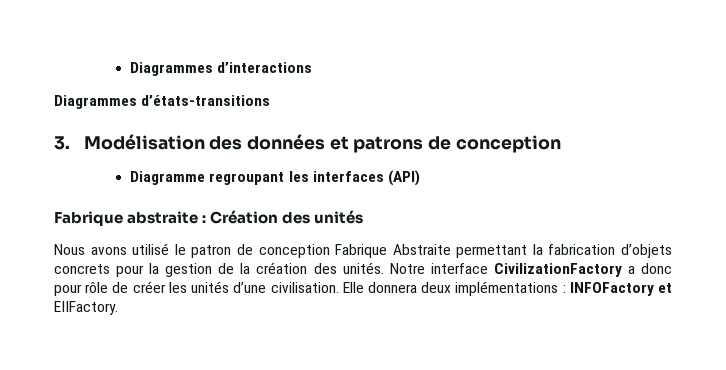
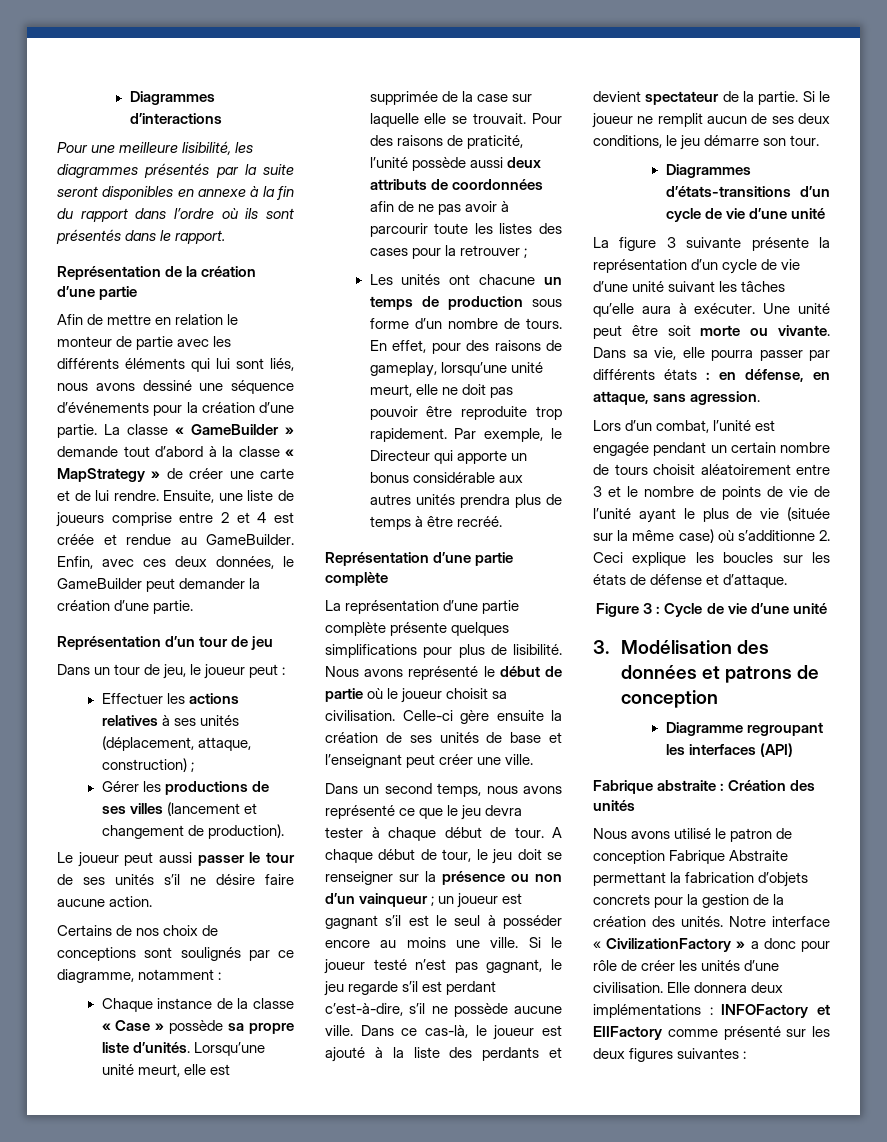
[54,95,271,109] Diagrammes d’états-transitions -> [57,141,254,155] [57,163,294,178] [57,186,294,200] [57,208,294,222] [56,229,226,244] [57,266,257,280] [57,286,138,300] [57,314,239,325] [57,336,232,350] [57,358,294,372] [57,380,294,394] [57,402,294,416] [57,424,294,438] [57,446,294,457] [57,468,294,482] [57,490,294,503] [56,512,294,527] [57,534,294,545] [57,556,294,569] [57,578,261,592] [57,600,194,614] [57,636,274,650] [57,664,286,679] [101,693,239,704] [101,715,239,726] [101,736,251,751] [101,758,194,772] [101,781,269,795] [101,802,257,816] [101,824,284,839] [57,852,295,867] [57,874,294,885] [57,896,153,907] [57,925,219,936] [57,947,294,961] [57,969,222,983] [101,998,294,1012] [101,1020,294,1034] [101,1042,265,1056] [101,1064,230,1077] [369,91,532,105] [369,113,562,127] [369,135,523,149] [369,157,541,171] [369,179,543,190] [369,201,509,215] [369,223,562,237] [369,245,527,259] [369,274,562,285] [369,296,562,310] [369,318,562,329] [369,340,562,354] [369,362,543,377] [369,384,513,398] [369,406,562,420] [369,428,562,442] [369,450,527,464] [369,472,523,483] [369,494,562,508] [369,516,502,530] [325,552,514,566] [325,572,388,586] [325,600,520,614] [325,622,510,636] [325,644,562,658] [325,666,562,680] [325,688,508,703] [325,710,562,724] [325,732,562,743] [325,754,534,768] [325,783,562,797] [325,805,523,820] [325,827,562,841] [325,849,562,864] [325,871,562,885] [325,893,523,908] [325,915,562,929] [325,937,562,948] [324,959,562,974] [324,981,497,996] [325,1003,562,1017] [325,1025,562,1040] [325,1047,562,1062] [593,91,830,105] [592,113,830,128] [593,135,820,150] [665,164,751,178] [665,186,830,197] [665,208,825,222] [593,237,830,251] [593,259,801,274] [593,281,786,292] [593,303,830,317] [593,325,830,339] [593,347,830,361] [593,369,830,382] [593,391,761,405] [593,420,776,433] [593,442,830,456] [593,464,830,475] [593,486,830,500] [593,507,830,523] [593,529,830,543] [593,552,830,566] [593,574,788,588] [596,603,827,617] Pour une meilleure lisibilité, les diagrammes présentés par la suite seront disponibles en annexe à la fin du rapport dans l’ordre où ils sont présentés dans le rapport. // Représentation de la création d’une partie // Afin de mettre en relation le monteur de partie avec les différents éléments qui lui sont liés, nous avons dessiné une séquence d’événements pour la création d’une partie. La classe « GameBuilder » demande tout d’abord à la classe « MapStrategy » de créer une carte et de lui rendre. Ensuite, une liste de joueurs comprise entre 2 et 4 est créée et rendue au GameBuilder. Enfin, avec ces deux données, le GameBuilder peut demander la création d’une partie. // Représentation d’un tour de jeu // Dans un tour de jeu, le joueur peut : // Effectuer les actions relatives à ses unités (déplacement, attaque, construction) ; // Gérer les productions de ses villes (lancement et changement de production). // Le joueur peut aussi passer le tour de ses unités s’il ne désire faire aucune action. // Certains de nos choix de conceptions sont soulignés par ce diagramme, notamment : // Chaque instance de la classe « Case » possède sa propre liste d’unités. Lorsqu’une unité meurt, elle est supprimée de la case sur laquelle elle se trouvait. Pour des raisons de praticité, l’unité possède aussi deux attributs de coordonnées afin de ne pas avoir à parcourir toute les listes des cases pour la retrouver ; // Les unités ont chacune un temps de production sous forme d’un nombre de tours. En effet, pour des raisons de gameplay, lorsqu’une unité meurt, elle ne doit pas pouvoir être reproduite trop rapidement. Par exemple, le Directeur qui apporte un bonus considérable aux autres unités prendra plus de temps à être recréé. // Représentation d’une partie complète // La représentation d’une partie complète présente quelques simplifications pour plus de lisibilité. Nous avons représenté le début de partie où le joueur choisit sa civilisation. Celle-ci gère ensuite la création de ses unités de base et l’enseignant peut créer une ville. // Dans un second temps, nous avons représenté ce que le jeu devra tester à chaque début de tour. A chaque début de tour, le jeu doit se renseigner sur la présence ou non d’un vainqueur ; un joueur est gagnant s’il est le seul à posséder encore au moins une ville. Si le joueur testé n’est pas gagnant, le jeu regarde s’il est perdant c’est-à-dire, s’il ne possède aucune ville. Dans ce cas-là, le joueur est ajouté à la liste des perdants et devient spectateur de la partie. Si le joueur ne remplit aucun de ses deux conditions, le jeu démarre son tour. // Diagrammes d’états-transitions d’un cycle de vie d’une unité // La figure 3 suivante présente la représentation d’un cycle de vie d’une unité suivant les tâches qu’elle aura à exécuter. Une unité peut être soit morte ou vivante. Dans sa vie, elle pourra passer par différents états : en défense, en attaque, sans agression. // Lors d’un combat, l’unité est engagée pendant un certain nombre de tours choisit aléatoirement entre 3 et le nombre de points de vie de l’unité ayant le plus de vie (située sur la même case) où s’additionne 2. Ceci explique les boucles sur les états de défense et d’attaque. // Figure 3 : Cycle de vie d’une unité
[493,263,622,277] CivilizationFactory -> [593,938,746,952] « CivilizationFactory »
[54,301,118,315] EIIFactory. -> [593,1026,830,1040] [593,1048,747,1062] EIIFactory comme présenté sur les deux figures suivantes :

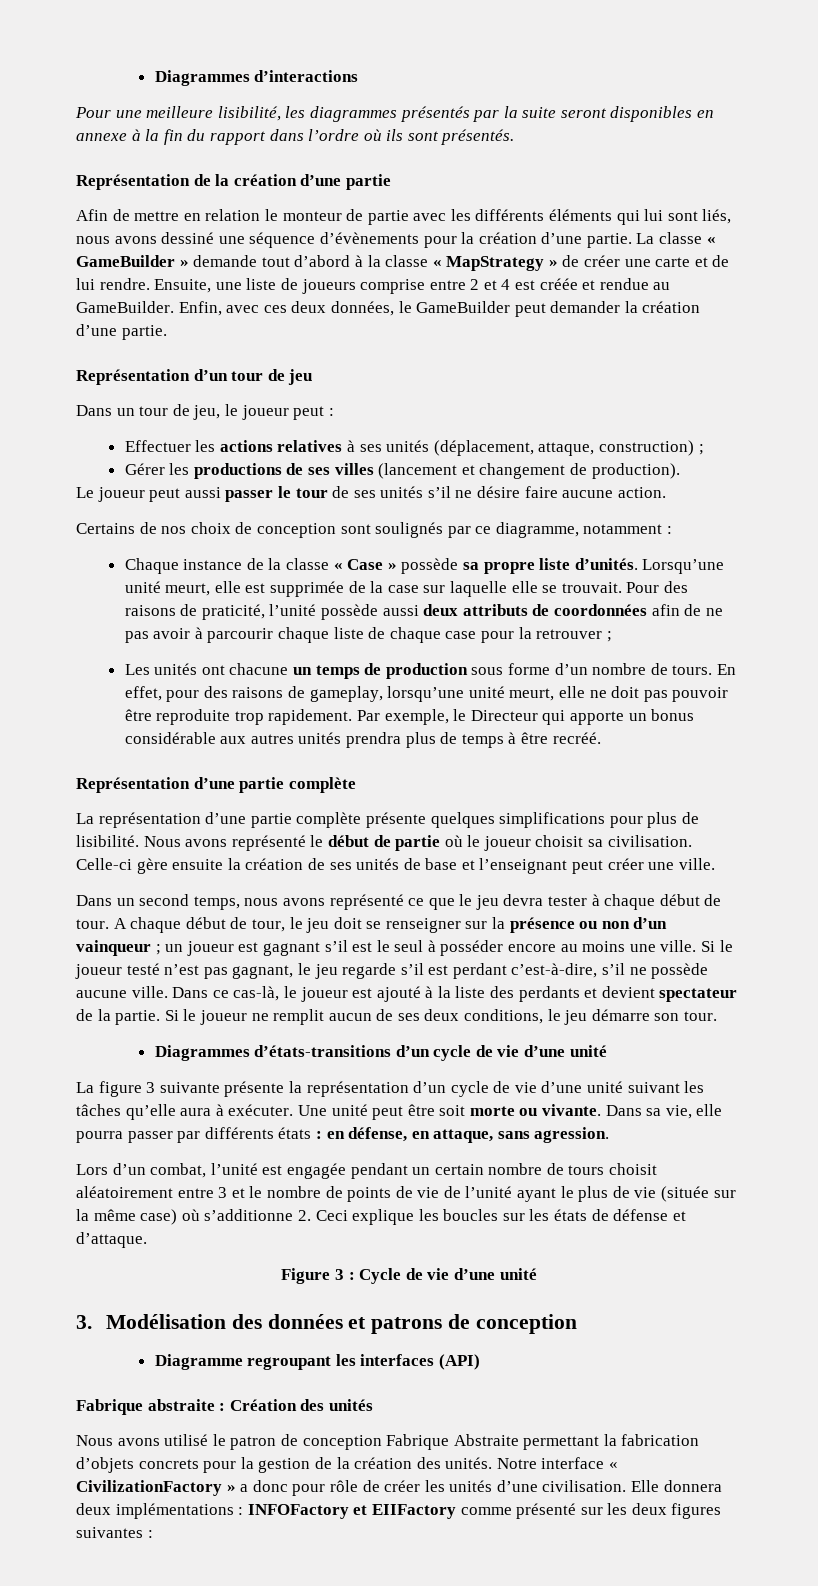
[56,229,226,244] présentés dans le rapport. -> [441,129,515,145] présentés.
[57,402,149,413] d’événements -> [319,232,419,244] d’évènements
[57,947,136,961] conceptions -> [256,523,336,538] conception
[434,223,562,234] [369,248,408,256] toute les listes des cases -> [277,627,477,643] chaque liste de chaque case

